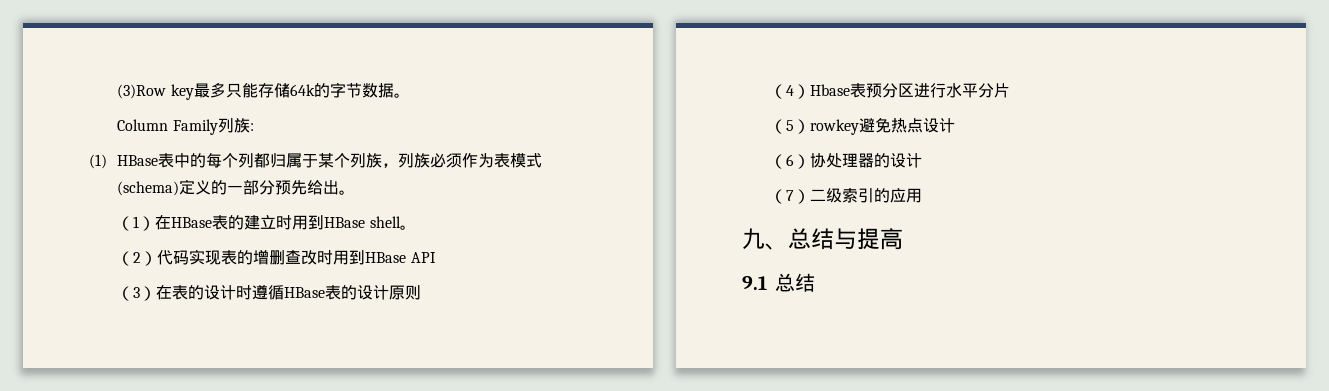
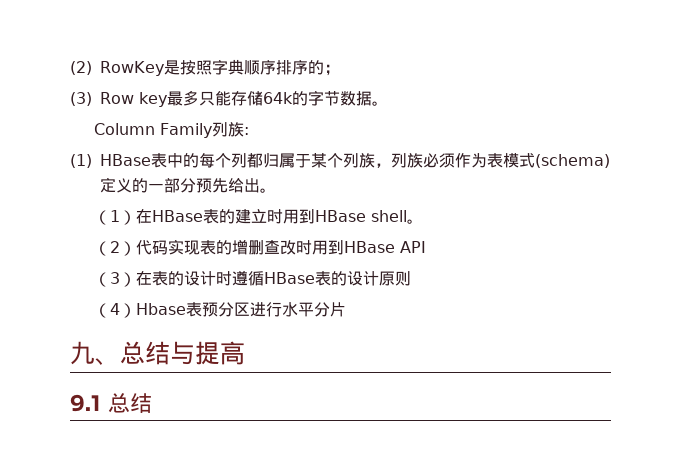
[117,84,167,99] (3)Row -> [70,59,340,76] [70,92,134,106] (2) RowKey是按照字典顺序排序的； // (3) Row
[770,118,956,135] [770,153,923,169] [770,188,923,204] // （5）rowkey避免热点设计 // （6）协处理器的设计 // （7）二级索引的应用 -> (346, 309) none

